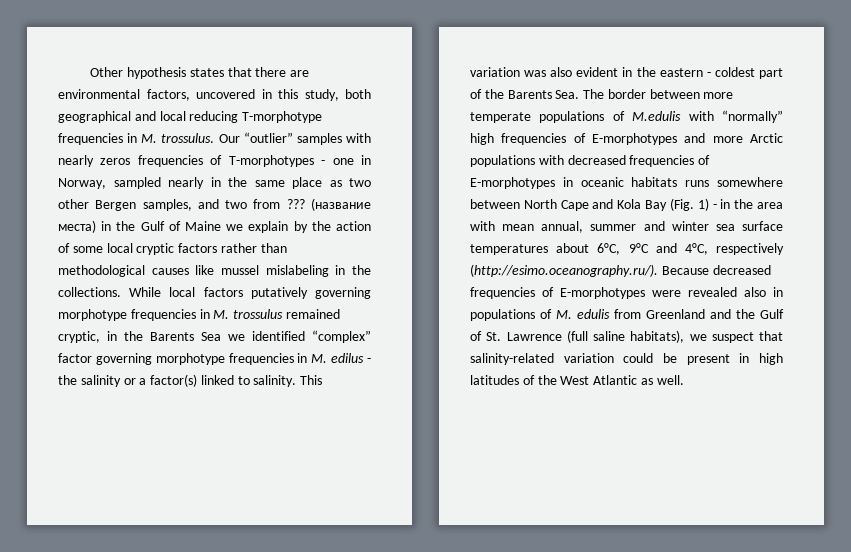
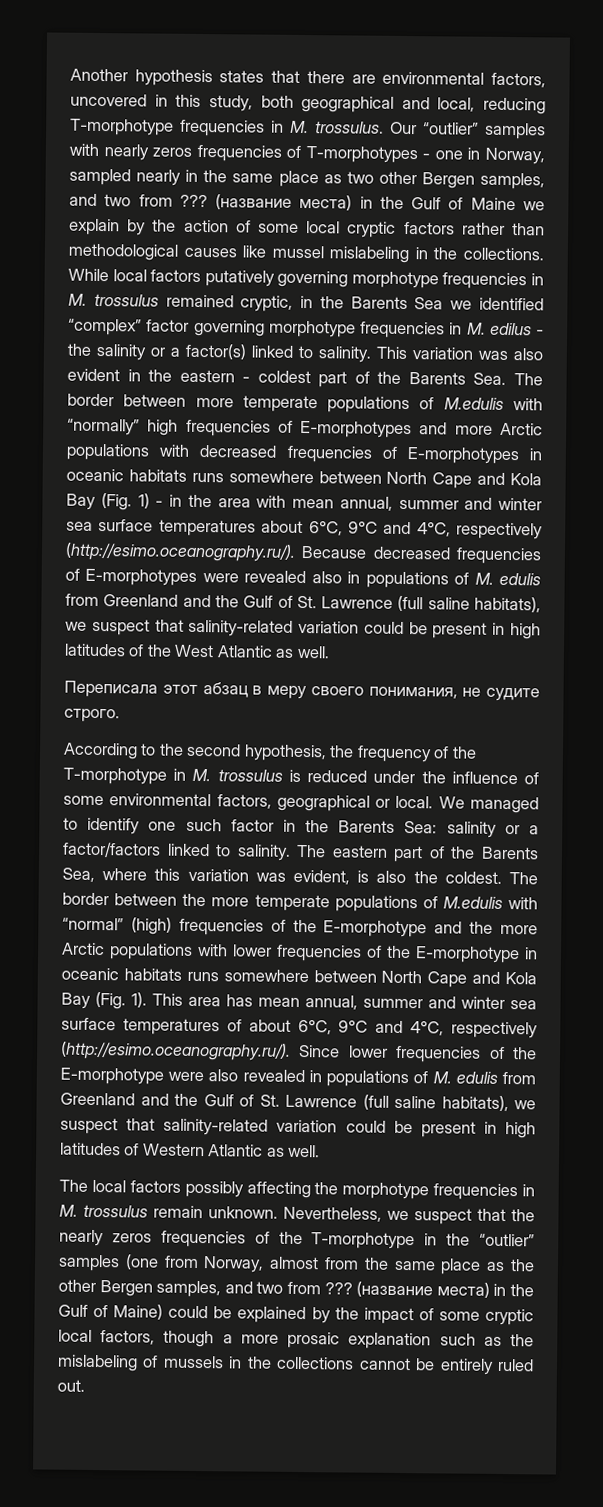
[90,67,124,77] Other -> [70,68,128,82] Another
[159,111,186,121] local -> [437,97,476,112] local,
(684, 380) none -> [64,680,540,702] [64,708,120,723] [63,742,477,763] [63,767,539,785] [63,793,539,814] [63,817,539,838] [62,841,539,863] [62,867,538,885] [62,892,538,913] [62,917,538,938] [62,942,538,964] [61,967,537,988] [61,991,537,1010] [61,1017,538,1039] [61,1041,537,1063] [60,1067,536,1088] [60,1092,536,1112] [60,1117,536,1139] [60,1142,321,1158] [59,1179,535,1201] [59,1204,535,1225] [59,1229,535,1250] [58,1254,536,1275] [58,1279,535,1298] [58,1304,534,1326] [58,1329,534,1350] [57,1354,535,1375] [57,1379,85,1392] // Переписала этот абзац в меру своего понимания, не судите строго. // According to the second hypothesis, the frequency of the T-morphotype in M. trossulus is reduced under the influence of some environmental factors, geographical or local. We managed to identify one such factor in the Barents Sea: salinity or a factor/factors linked to salinity. The eastern part of the Barents Sea, where this variation was evident, is also the coldest. The border between the more temperate populations of M.edulis with “normal” (high) frequencies of the E-morphotype and the more Arctic populations with lower frequencies of the E-morphotype in oceanic habitats runs somewhere between North Cape and Kola Bay (Fig. 1). This area has mean annual, summer and winter sea surface temperatures of about 6°C, 9°C and 4°C, respectively (http://esimo.oceanography.ru/). Since lower frequencies of the E-morphotype were also revealed in populations of M. edulis from Greenland and the Gulf of St. Lawrence (full saline habitats), we suspect that salinity-related variation could be present in high latitudes of Western Atlantic as well. // The local factors possibly affecting the morphotype frequencies in M. trossulus remain unknown. Nevertheless, we suspect that the nearly zeros frequencies of the T-morphotype in the “outlier” samples (one from Norway, almost from the same place as the other Bergen samples, and two from ??? (название места) in the Gulf of Maine) could be explained by the impact of some cryptic local factors, though a more prosaic explanation such as the mislabeling of mussels in the collections cannot be entirely ruled out.

